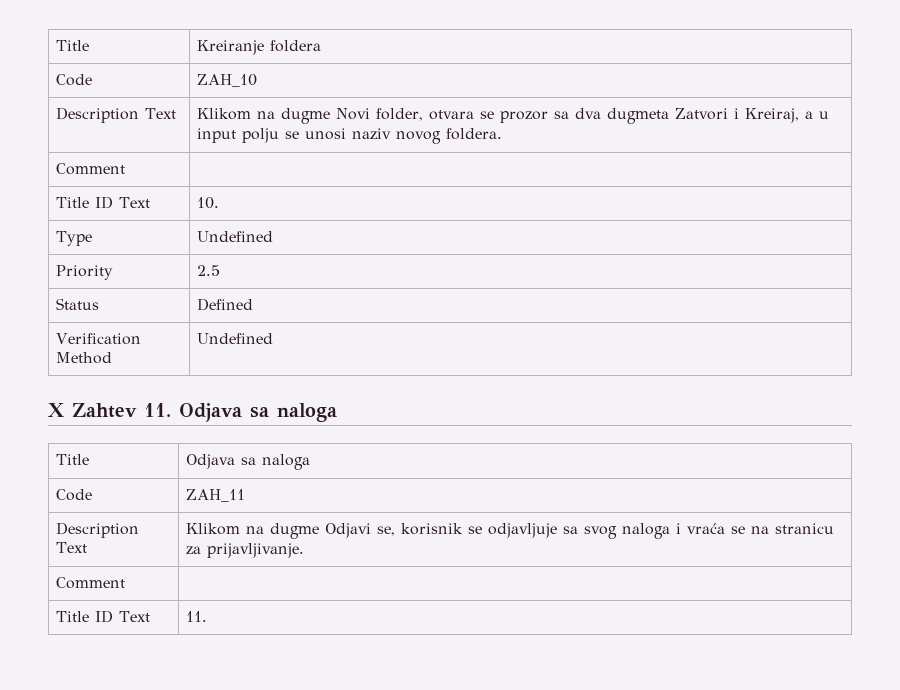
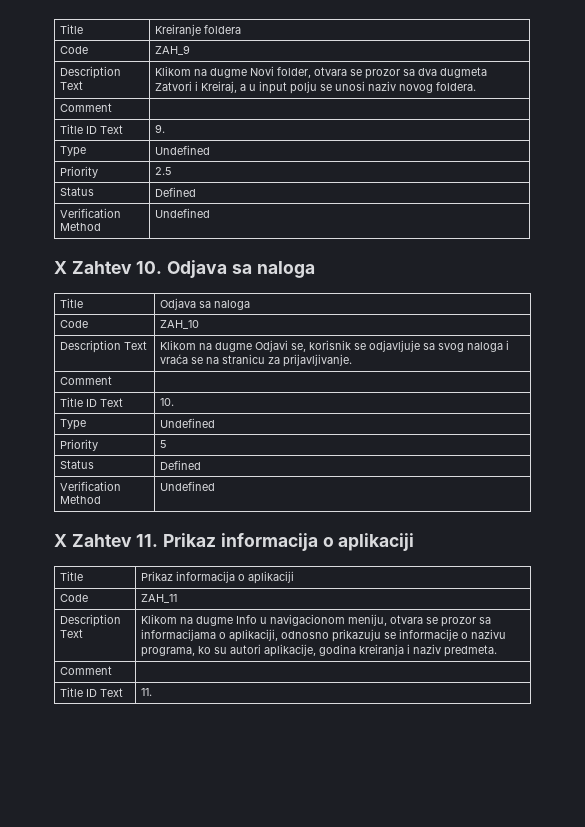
[197,74,258,87] ZAH_10 -> [155,45,191,55] ZAH_9
[197,197,220,209] 10. -> [155,124,166,133] 9.
[144,403,171,417] 11. -> [136,261,163,274] 10.
[186,489,246,502] ZAH_11 -> [160,320,200,329] ZAH_10
(126, 583) none -> [60,397,124,407] [160,398,175,406] [60,419,87,430] [160,418,216,428] [60,439,99,451] [160,440,168,448] [60,460,95,469] [160,460,202,470] [60,481,122,491] [60,495,102,504] [160,481,216,491] [54,533,415,551] [60,571,84,581] [141,571,295,584] [60,594,89,602] [141,594,178,603] [60,614,122,627] [60,629,84,638] [141,614,492,627] [141,629,507,642] [141,644,498,657] [60,666,113,675] // Title ID Text | 10. // Type | Undefined // Priority | 5 // Status | Defined // Verification Method | Undefined // X Zahtev 11. Prikaz informacija o aplikaciji // Title | Prikaz informacija o aplikaciji // Code | ZAH_11 // Description Text | Klikom na dugme Info u navigacionom meniju, otvara se prozor sa informacijama o aplikaciji, odnosno prikazuju se informacije o nazivu programa, ko su autori aplikacije, godina kreiranja i naziv predmeta. // Comment |

